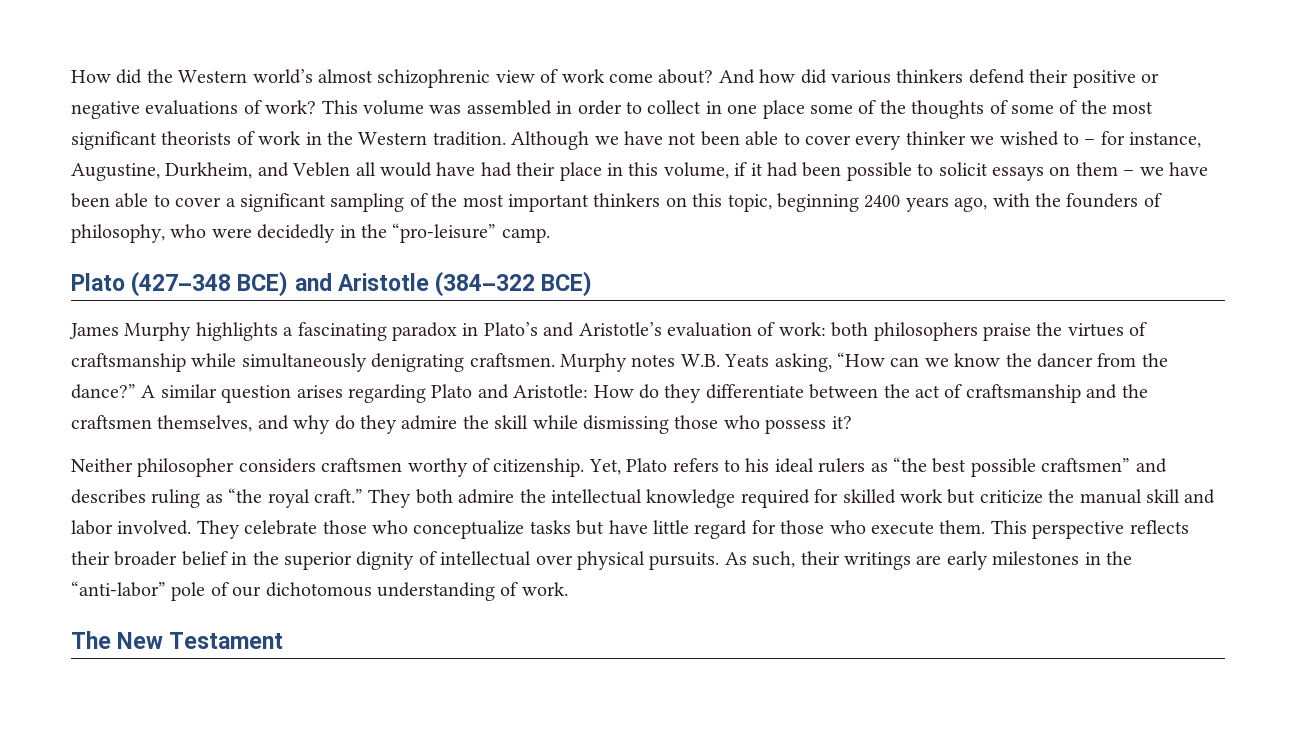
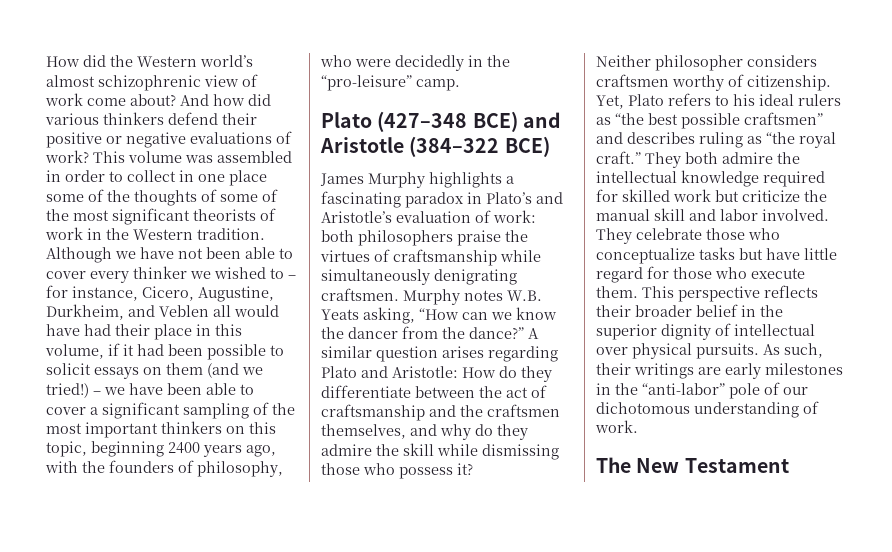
(1202, 140) none -> [142,286,194,301] Cicero,
(1118, 169) none -> [207,363,263,378] [46,383,89,398] (and we tried!)

